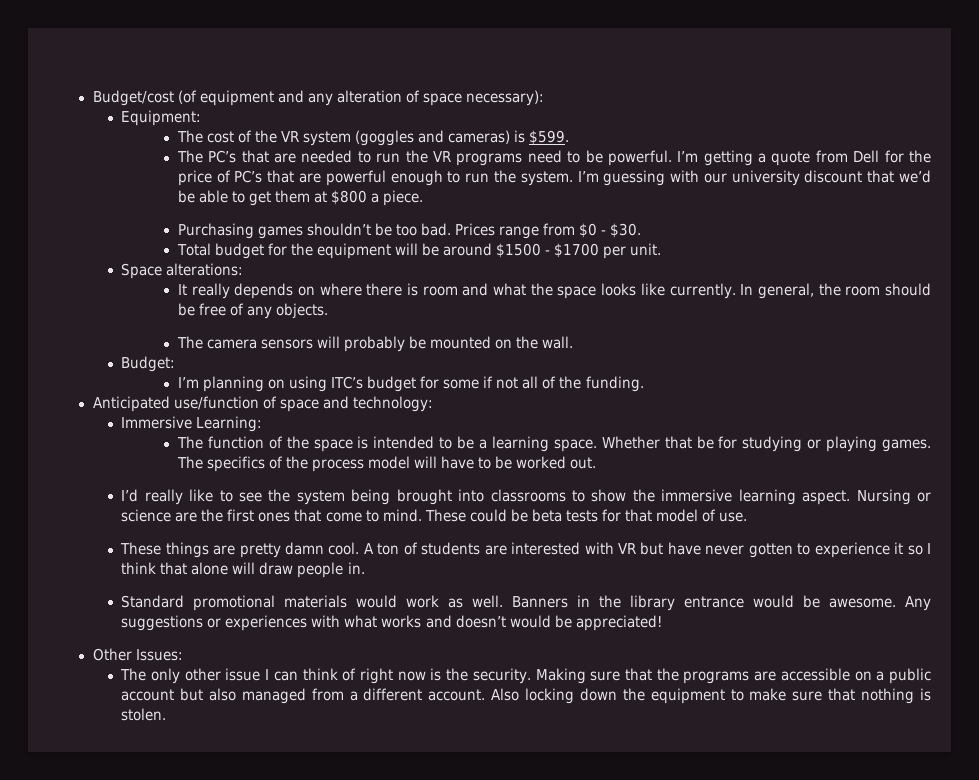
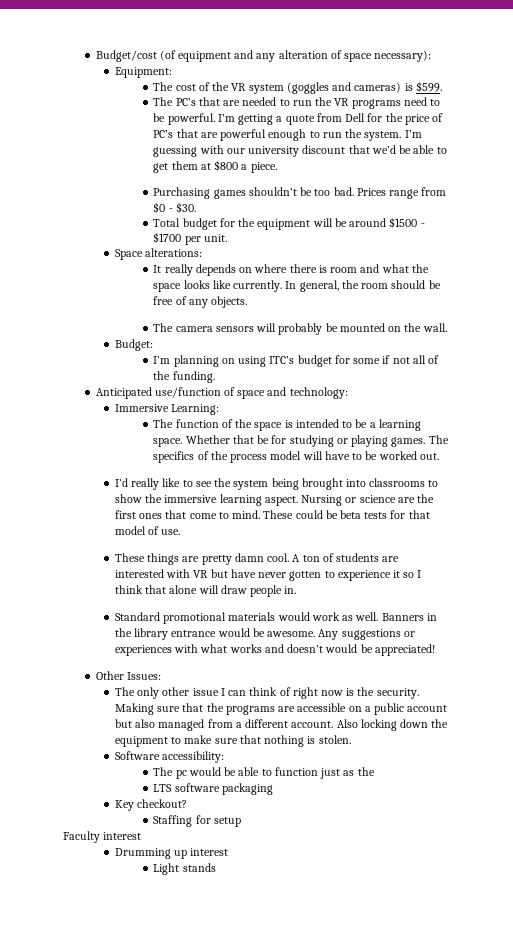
(167, 714) none -> [114,751,225,763] [153,767,375,779] [153,783,273,795] [114,799,188,811] [153,815,241,827] [63,831,142,843] [114,848,229,859] [153,863,216,875] // Software accessibility: // The pc would be able to function just as the // LTS software packaging // Key checkout? // Staffing for setup // Faculty interest // Drumming up interest // Light stands

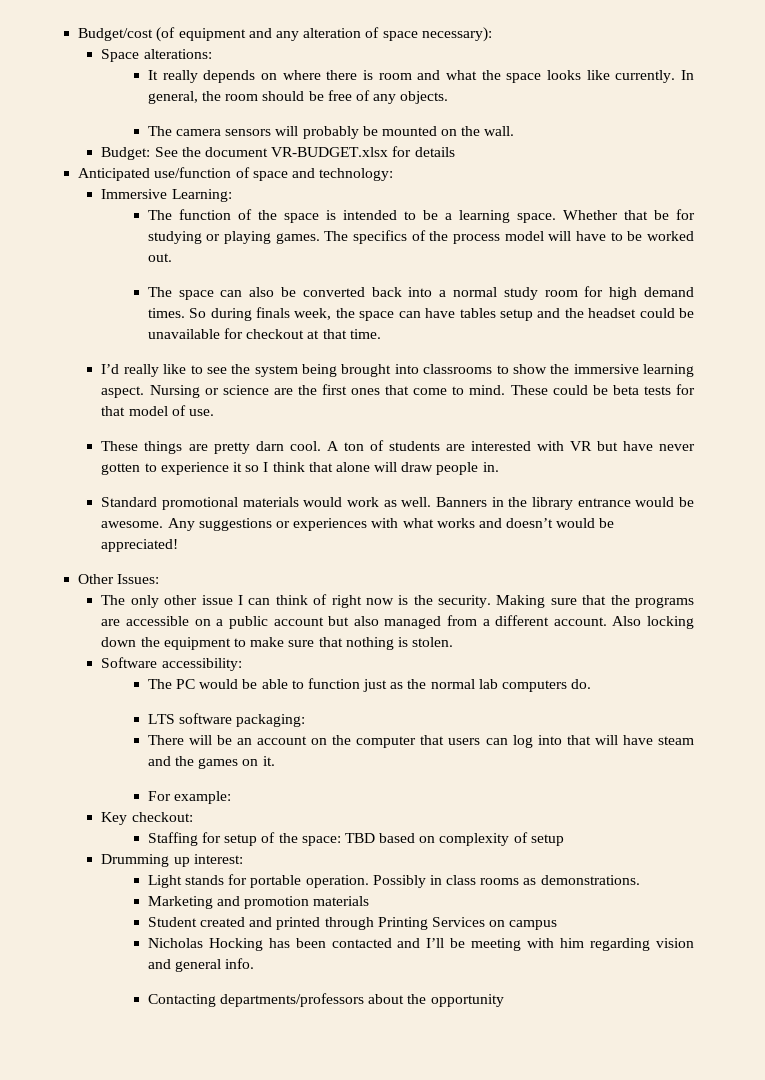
[114,67,172,78] [153,81,442,94] [153,97,441,109] [153,113,444,125] [153,129,422,141] [153,145,447,157] [153,160,277,173] [153,187,447,199] [153,202,196,213] [153,217,425,230] [153,232,227,245] // Equipment: // The cost of the VR system (goggles and cameras) is $599. // The PC’s that are needed to run the VR programs need to be powerful. I’m getting a quote from Dell for the price of PC’s that are powerful enough to run the system. I’m guessing with our university discount that we’d be able to get them at $800 a piece. // Purchasing games shouldn’t be too bad. Prices range from $0 - $30. // Total budget for the equipment will be around $1500 - $1700 per unit. -> (492, 34) none
[153,355,440,367] [153,371,215,383] // I’m planning on using ITC’s budget for some if not all of the funding. -> [154,146,455,157] See the document VR-BUDGET.xlsx for details
(439, 456) none -> [147,286,694,300] [147,307,694,321] [147,328,381,339] // The space can also be converted back into a normal study room for high demand times. So during finals week, the space can have tables setup and the headset could be unavailable for checkout at that time.
[234,553,264,562] damn -> [255,441,284,451] darn
[175,770,187,779] pc -> [176,679,196,689] PC
[153,783,273,795] // LTS software packaging -> [430,679,592,692] [147,713,306,727] [147,735,694,748] [147,756,275,769] [147,791,232,804] normal lab computers do. // LTS software packaging: // There will be an account on the computer that users can log into that will have steam and the games on it. // For example:
[137,799,188,808] checkout? -> [131,812,193,822] checkout:
[63,831,142,843] // Faculty interest -> [261,832,564,846] of the space: TBD based on complexity of setup
[190,848,229,856] interest -> [193,854,243,864] interest:
(216, 867) none -> [228,874,640,888] [147,896,370,909] [147,917,558,930] [147,938,694,951] [147,958,255,972] [147,993,504,1007] for portable operation. Possibly in class rooms as demonstrations. // Marketing and promotion materials // Student created and printed through Printing Services on campus // Nicholas Hocking has been contacted and I’ll be meeting with him regarding vision and general info. // Contacting departments/professors about the opportunity

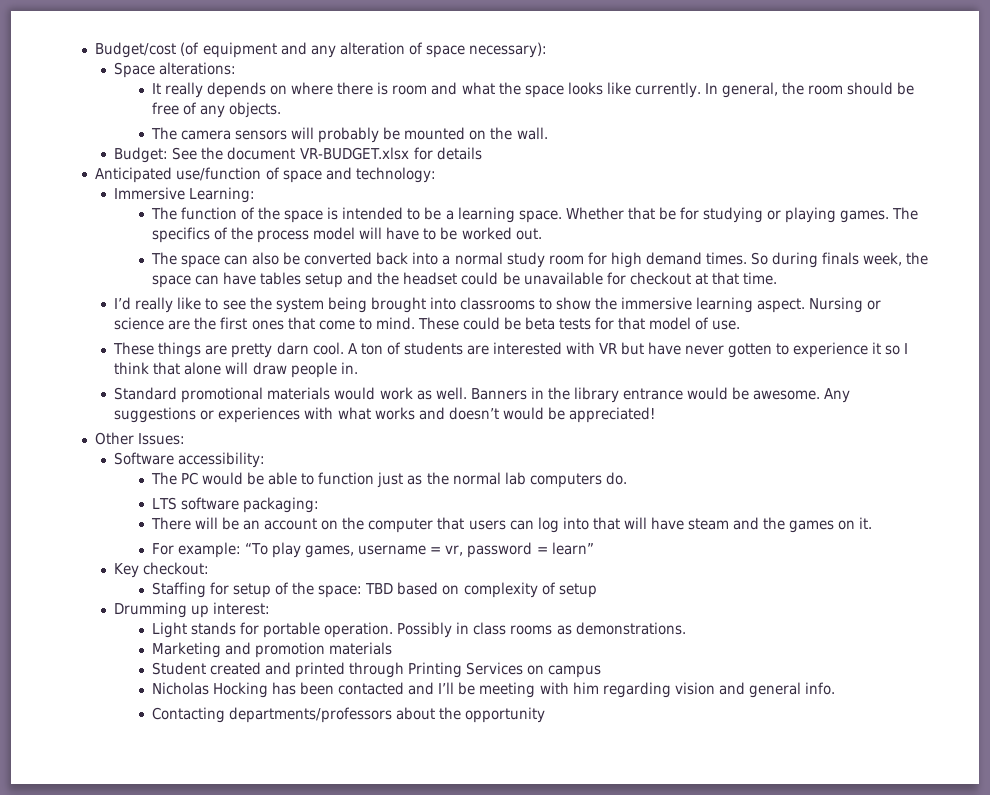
[101,594,694,608] [101,615,694,629] [101,637,454,650] // The only other issue I can think of right now is the security. Making sure that the programs are accessible on a public account but also managed from a different account. Also locking down the equipment to make sure that nothing is stolen. -> (186, 439) none
(232, 797) none -> [245,542,594,558] “To play games, username = vr, password = learn”

